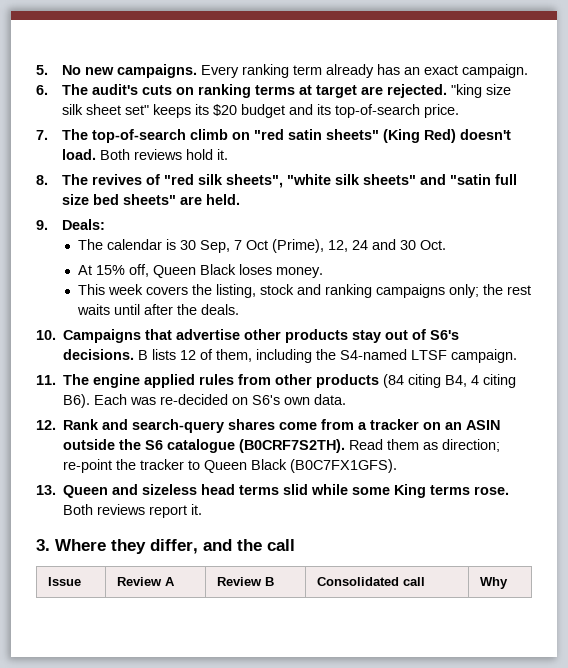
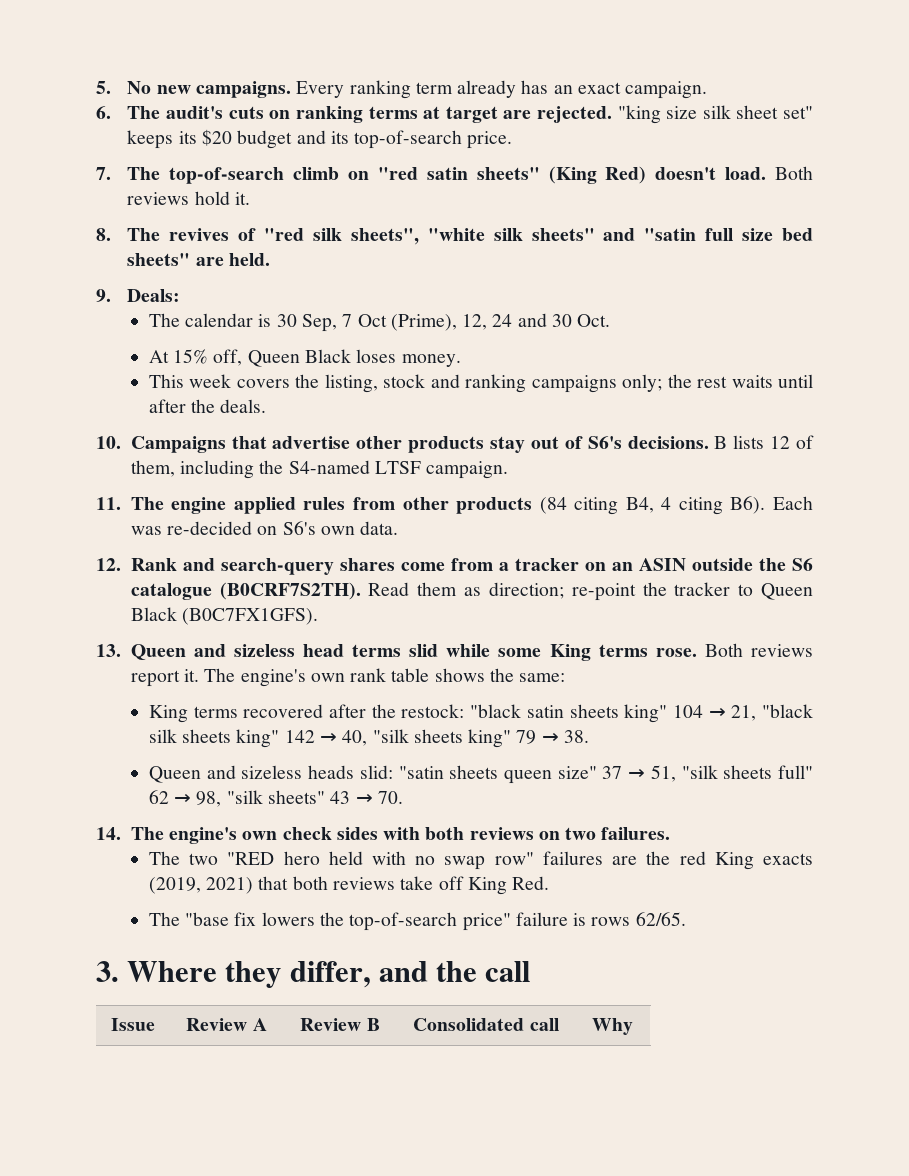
(203, 509) none -> [204,668,566,687] [148,704,814,723] [148,729,589,748] [148,765,814,784] [148,790,403,807] [96,827,671,844] [148,851,814,870] [148,876,550,895] [148,912,686,931] The engine's own rank table shows the same: // King terms recovered after the restock: "black satin sheets king" 104 → 21, "black silk sheets king" 142 → 40, "silk sheets king" 79 → 38. // Queen and sizeless heads slid: "satin sheets queen size" 37 → 51, "silk sheets full" 62 → 98, "silk sheets" 43 → 70. // 14. The engine's own check sides with both reviews on two failures. // The two "RED hero held with no swap row" failures are the red King exacts (2019, 2021) that both reviews take off King Red. // The "base fix lowers the top-of-search price" failure is rows 62/65.

